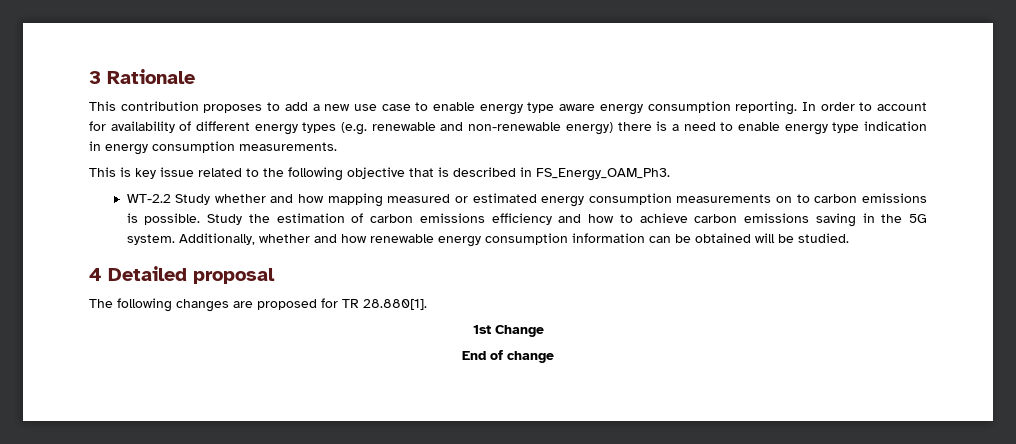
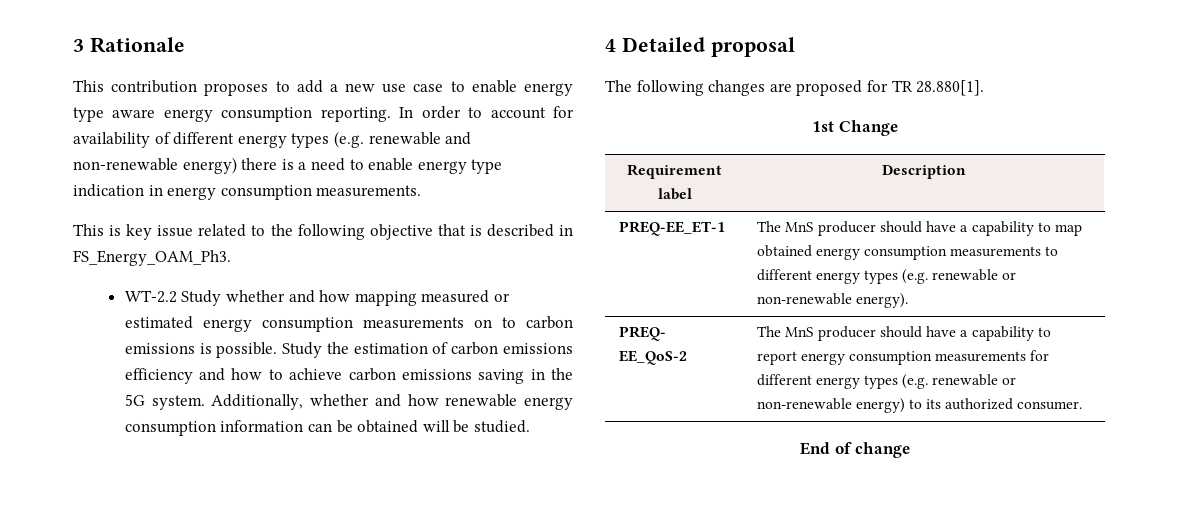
(544, 331) none -> [627,164,722,179] [657,188,692,200] [882,165,966,179] [618,221,725,236] [756,221,1083,236] [756,245,1059,260] [756,269,1017,284] [756,293,908,308] [618,326,666,341] [618,350,687,365] [756,326,1051,341] [756,350,1050,365] [756,374,1017,389] [756,398,1083,413] // Requirement label | Description // PREQ-EE_ET-1 | The MnS producer should have a capability to map obtained energy consumption measurements to different energy types (e.g. renewable or non-renewable energy). // PREQ- EE_QoS-2 | The MnS producer should have a capability to report energy consumption measurements for different energy types (e.g. renewable or non-renewable energy) to its authorized consumer.

